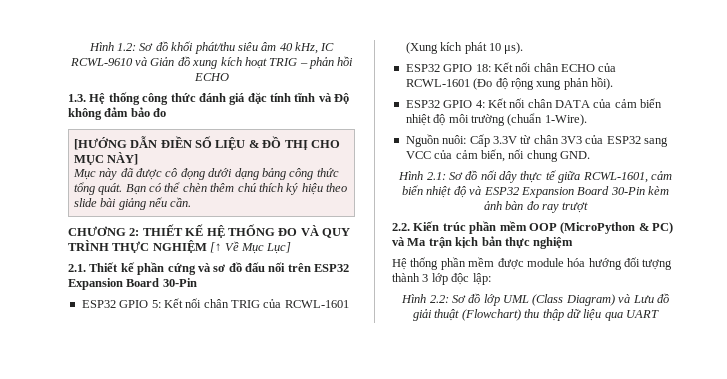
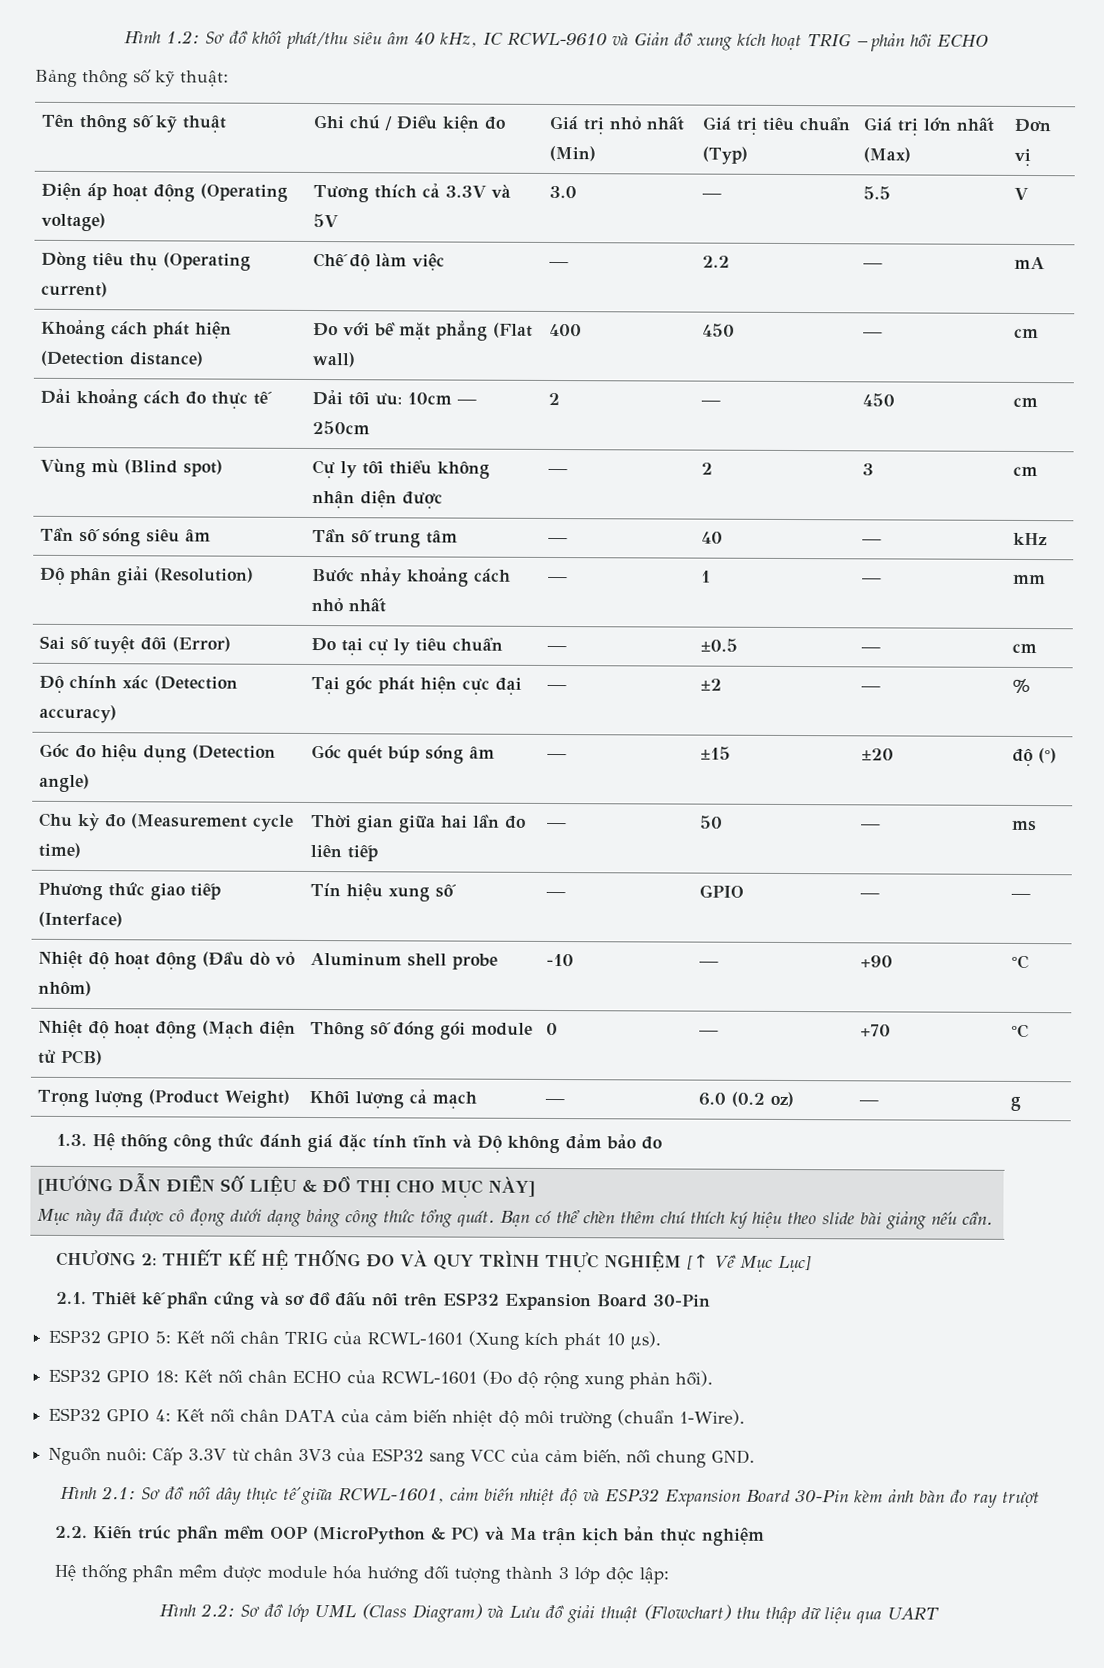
(229, 77) none -> [35,69,229,88] [41,114,228,133] [313,114,507,133] [549,115,686,135] [549,145,597,162] [702,116,852,135] [702,146,749,165] [863,117,996,136] [863,147,912,163] [1014,118,1052,133] [1014,148,1032,167] [41,182,289,202] [41,212,107,232] [313,183,512,203] [313,213,340,228] [549,185,578,199] [702,193,723,199] [863,186,892,200] [1014,187,1030,200] [41,251,252,271] [41,281,109,298] [313,252,446,272] [549,261,570,268] [702,255,731,268] [863,263,884,269] [1014,256,1046,270] [41,319,233,340] [40,350,205,367] [313,320,534,341] [312,351,357,368] [549,323,583,337] [702,323,736,337] [863,332,884,338] [1014,328,1040,339] [40,388,273,409] [312,389,478,406] [312,420,371,435] [548,392,561,406] [701,400,722,406] [862,393,896,407] [1013,397,1039,408] [40,458,224,478] [312,459,491,479] [312,490,444,509] [548,468,569,475] [701,462,714,475] [862,463,875,476] [1013,466,1039,477] [40,527,212,547] [312,528,459,548] [548,537,569,544] [701,531,724,544] [862,539,883,545] [1013,532,1048,546] [40,566,255,586] [312,567,512,587] [311,597,387,613] [548,576,569,583] [701,570,712,583] [862,578,883,584] [1013,574,1047,585] [39,635,232,655] [311,637,504,656] [547,645,568,652] [700,638,739,652] [861,647,882,653] [1012,643,1038,654] [39,674,239,693] [39,704,118,724] [311,676,523,695] [547,684,568,691] [700,678,723,691] [861,686,882,692] [1012,678,1031,694] [39,743,277,763] [39,773,91,793] [311,744,496,764] [547,753,568,760] [700,746,732,760] [861,748,895,761] [1012,748,1058,767] [39,812,295,832] [38,842,82,859] [311,814,527,833] [310,844,379,862] [547,822,568,829] [700,815,724,829] [861,824,882,830] [1012,820,1038,832] [38,882,222,901] [38,911,124,928] [310,882,458,902] [546,891,567,898] [699,884,745,898] [860,893,881,899] [1011,893,1032,900] [38,950,296,970] [38,980,93,997] [310,952,499,970] [546,953,575,967] [699,961,720,967] [860,955,894,968] [1011,954,1030,970] [38,1019,297,1039] [38,1049,104,1066] [310,1021,534,1040] [546,1022,559,1036] [699,1030,720,1036] [860,1024,892,1037] [1011,1023,1030,1039] [37,1089,291,1108] [309,1089,478,1109] [545,1098,566,1105] [698,1091,795,1108] [859,1100,880,1106] [1010,1096,1022,1111] // Bảng thông số kỹ thuật: // Tên thông số kỹ thuật | Ghi chú / Điều kiện đo | Giá trị nhỏ nhất (Min) | Giá trị tiêu chuẩn (Typ) | Giá trị lớn nhất (Max) | Đơn vị // Điện áp hoạt động (Operating voltage) | Tương thích cả 3.3V và 5V | 3.0 | — | 5.5 | V // Dòng tiêu thụ (Operating current) | Chế độ làm việc | — | 2.2 | — | mA // Khoảng cách phát hiện (Detection distance) | Đo với bề mặt phẳng (Flat wall) | 400 | 450 | — | cm // Dải khoảng cách đo thực tế | Dải tối ưu: 10cm — 250cm | 2 | — | 450 | cm // Vùng mù (Blind spot) | Cự ly tối thiểu không nhận diện được | — | 2 | 3 | cm // Tần số sóng siêu âm | Tần số trung tâm | — | 40 | — | kHz // Độ phân giải (Resolution) | Bước nhảy khoảng cách nhỏ nhất | — | 1 | — | mm // Sai số tuyệt đối (Error) | Đo tại cự ly tiêu chuẩn | — | ±0.5 | — | cm // Độ chính xác (Detection accuracy) | Tại góc phát hiện cực đại | — | ±2 | — | % // Góc đo hiệu dụng (Detection angle) | Góc quét búp sóng âm | — | ±15 | ±20 | độ (°) // Chu kỳ đo (Measurement cycle time) | Thời gian giữa hai lần đo liên tiếp | — | 50 | — | ms // Phương thức giao tiếp (Interface) | Tín hiệu xung số | — | GPIO | — | — // Nhiệt độ hoạt động (Đầu dò vỏ nhôm) | Aluminum shell probe | -10 | — | +90 | °C // Nhiệt độ hoạt động (Mạch điện tử PCB) | Thông số đóng gói module | 0 | — | +70 | °C // Trọng lượng (Product Weight) | Khối lượng cả mạch | — | 6.0 (0.2 oz) | — | g

